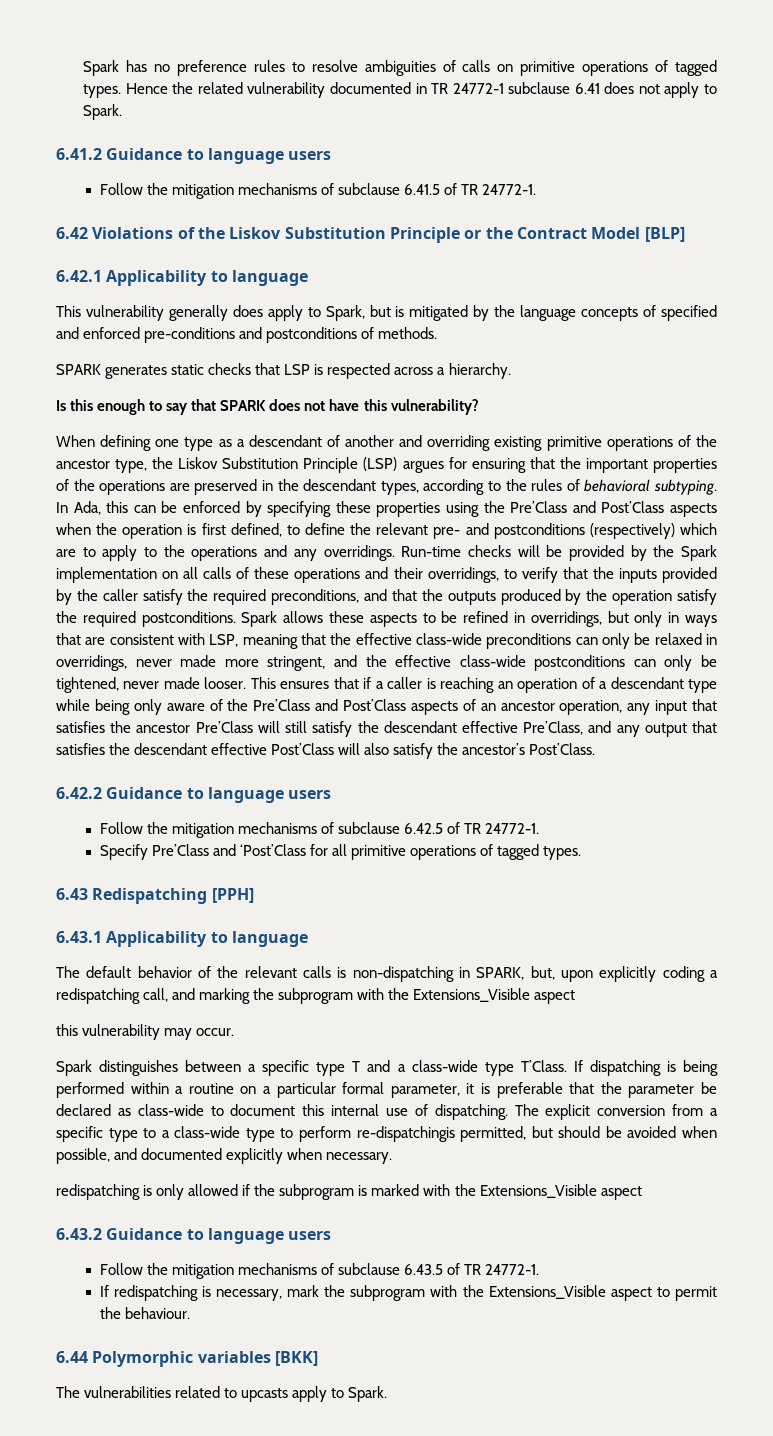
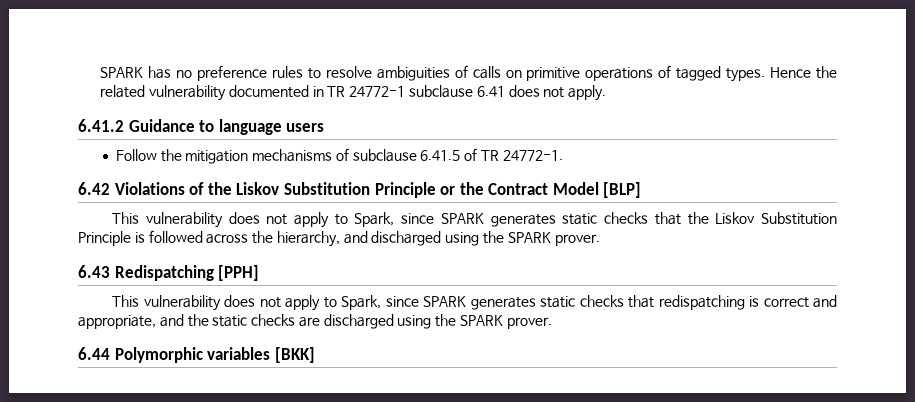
[83,60,120,76] Spark -> [100,67,144,78] SPARK
[664,82,717,98] [83,104,123,120] apply to Spark. -> [568,85,607,101] apply.
[56,270,308,286] [56,305,717,321] [56,327,438,343] [56,363,511,379] [56,399,479,415] [56,435,717,451] [56,457,718,473] [56,479,718,495] [56,501,718,517] [56,523,717,539] [56,545,717,561] [56,567,718,583] [56,589,718,605] [56,611,717,627] [56,633,718,649] [56,655,718,671] [56,677,718,693] [56,699,717,715] [56,721,718,737] [56,743,596,759] [56,787,332,803] [99,822,540,838] [99,844,582,860] [56,888,254,904] [56,931,308,947] [56,966,719,982] [56,988,576,1004] [56,1024,235,1040] [56,1060,719,1076] [56,1082,718,1098] [56,1104,719,1120] [56,1126,717,1142] [56,1148,393,1164] [56,1184,642,1200] [56,1228,332,1244] [99,1263,540,1279] [99,1285,718,1301] [99,1307,190,1319] [56,1351,318,1367] [56,1386,388,1402] // 6.42.1 Applicability to language // This vulnerability generally does apply to Spark, but is mitigated by the language concepts of specified and enforced pre-conditions and postconditions of methods. // SPARK generates static checks that LSP is respected across a hierarchy. // Is this enough to say that SPARK does not have this vulnerability? // When defining one type as a descendant of another and overriding existing primitive operations of the ancestor type, the Liskov Substitution Principle (LSP) argues for ensuring that the important properties of the operations are preserved in the descendant types, according to the rules of behavioral subtyping. In Ada, this can be enforced by specifying these properties using the Pre’Class and Post’Class aspects when the operation is first defined, to define the relevant pre- and postconditions (respectively) which are to apply to the operations and any overridings. Run-time checks will be provided by the Spark implementation on all calls of these operations and their overridings, to verify that the inputs provided by the caller satisfy the required preconditions, and that the outputs produced by the operation satisfy the required postconditions. Spark allows these aspects to be refined in overridings, but only in ways that are consistent with LSP, meaning that the effective class-wide preconditions can only be relaxed in overridings, never made more stringent, and the effective class-wide postconditions can only be tightened, never made looser. This ensures that if a caller is reaching an operation of a descendant type while being only aware of the Pre’Class and Post’Class aspects of an ancestor operation, any input that satisfies the ancestor Pre’Class will still satisfy the descendant effective Pre’Class, and any output that satisfies the descendant effective Post’Class will also satisfy the ancestor’s Post’Class. // 6.42.2 Guidance to language users // Follow the mitigation mechanisms of subclause 6.42.5 of TR 24772-1. // Specify Pre’Class and ‘Post’Class for all primitive operations of tagged types. // 6.43 Redispatching [PPH] // 6.43.1 Applicability to language // The default behavior of the relevant calls is non-dispatching in SPARK, but, upon explicitly coding a redispatching call, and marking the subprogram with the Extensions_Visible aspect // this vulnerability may occur. // Spark distinguishes between a specific type T and a class-wide type T’Class. If dispatching is being performed within a routine on a particular formal parameter, it is preferable that the parameter be declared as class-wide to document this internal use of dispatching. The explicit conversion from a specific type to a class-wide type to perform re-dispatchingis permitted, but should be avoided when possible, and documented explicitly when necessary. // redispatching is only allowed if the subprogram is marked with the Extensions_Visible aspect // 6.43.2 Guidance to language users // Follow the mitigation mechanisms of subclause 6.43.5 of TR 24772-1. // If redispatching is necessary, mark the subprogram with the Extensions_Visible aspect to permit the behaviour. // 6.44 Polymorphic variables [BKK] // The vulnerabilities related to upcasts apply to Spark. -> [112,212,838,228] [78,230,600,247] [78,265,260,281] [112,295,838,311] [78,314,552,329] [78,347,315,363] // This vulnerability does not apply to Spark, since SPARK generates static checks that the Liskov Substitution Principle is followed across the hierarchy, and discharged using the SPARK prover. // 6.43 Redispatching [PPH] // This vulnerability does not apply to Spark, since SPARK generates static checks that redispatching is correct and appropriate, and the static checks are discharged using the SPARK prover. // 6.44 Polymorphic variables [BKK]

